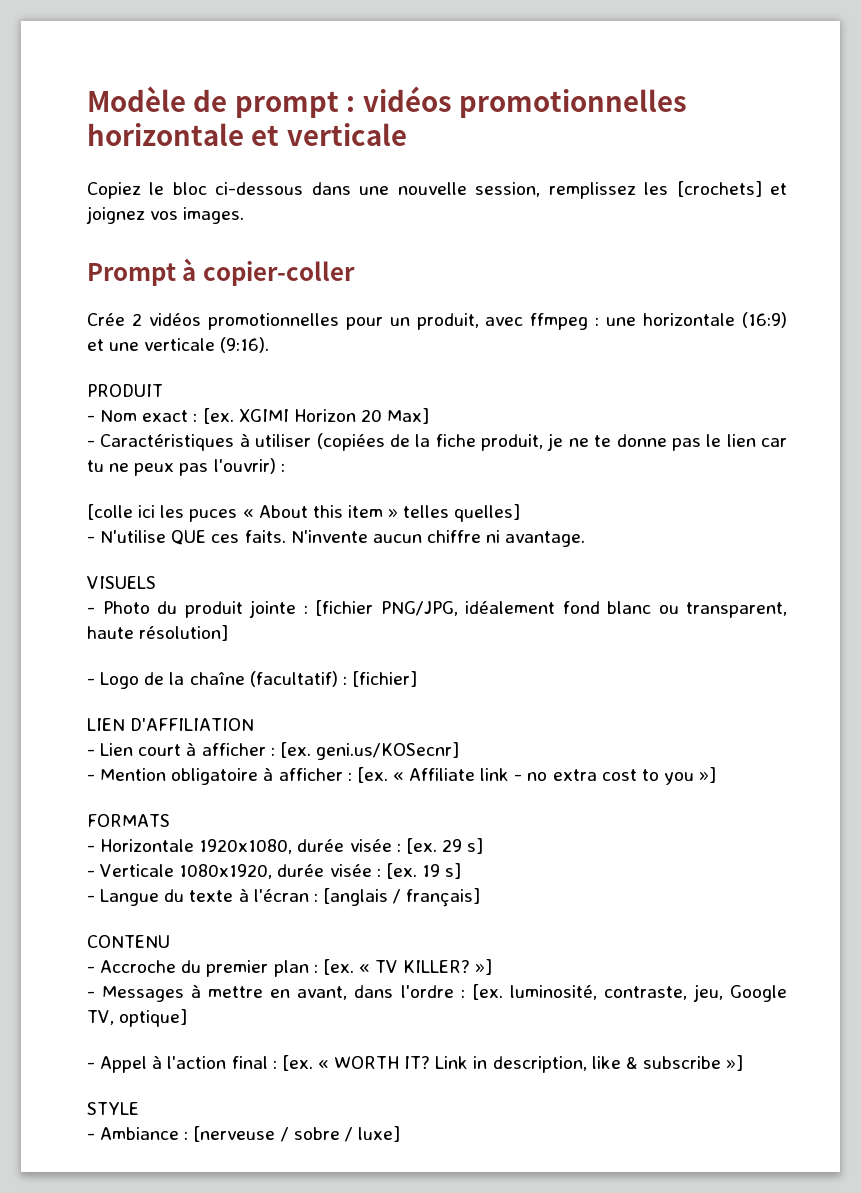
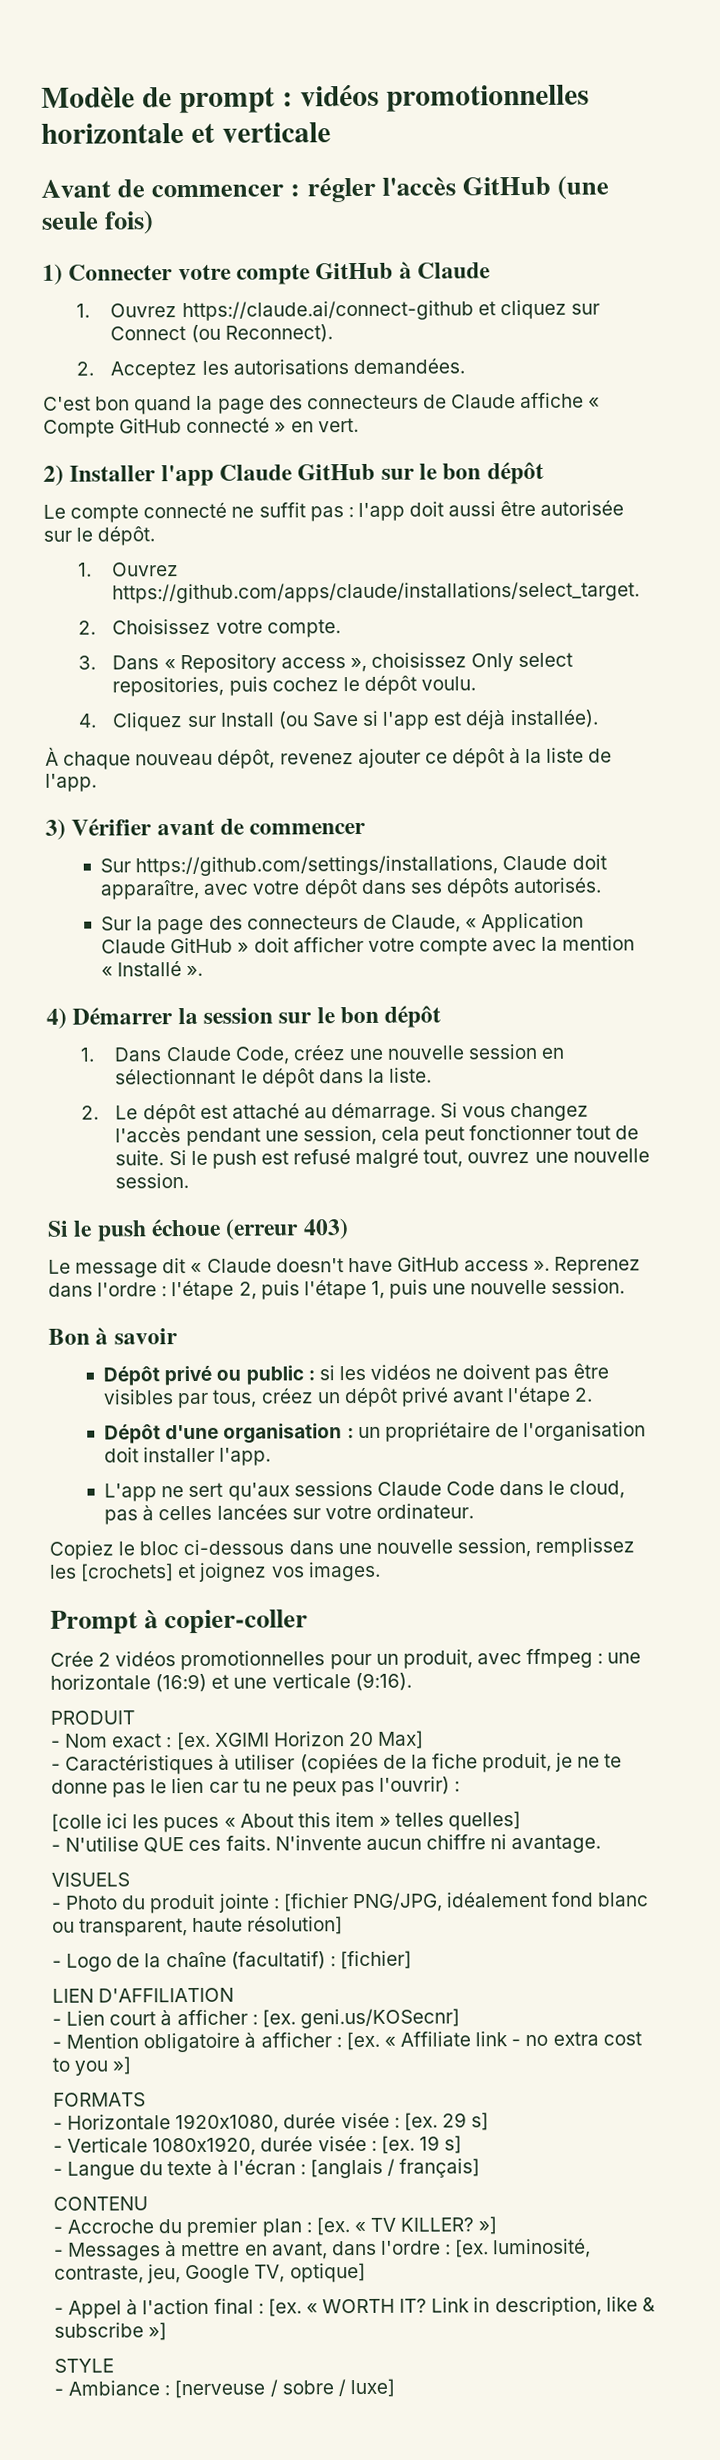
(407, 134) none -> [41,175,610,203] [41,210,155,235] [42,261,492,285] [76,299,600,322] [110,324,333,343] [76,358,465,380] [43,392,601,415] [43,417,359,438] [43,461,544,487] [43,500,625,523] [43,526,156,546] [78,562,180,577] [112,581,641,604] [78,618,341,638] [78,652,574,674] [112,675,477,697] [78,709,599,732] [45,746,613,770] [45,773,97,792] [45,818,367,840] [100,854,607,877] [100,877,603,900] [101,912,585,935] [101,935,636,956] [101,961,204,977] [46,1005,442,1029] [80,1043,565,1065] [115,1067,433,1088] [81,1102,590,1124] [115,1124,640,1147] [115,1148,650,1169] [115,1173,190,1189] [47,1218,349,1242] [48,1256,642,1278] [48,1278,626,1301] [48,1327,178,1345] [103,1363,609,1386] [103,1386,594,1409] [104,1421,647,1444] [104,1446,272,1466] [104,1480,626,1502] [104,1503,474,1525] // Avant de commencer : régler l'accès GitHub (une seule fois) // 1) Connecter votre compte GitHub à Claude // 1. Ouvrez https://claude.ai/connect-github et cliquez sur Connect (ou Reconnect). // 2. Acceptez les autorisations demandées. // C'est bon quand la page des connecteurs de Claude affiche « Compte GitHub connecté » en vert. // 2) Installer l'app Claude GitHub sur le bon dépôt // Le compte connecté ne suffit pas : l'app doit aussi être autorisée sur le dépôt. // 1. Ouvrez https://github.com/apps/claude/installations/select_target. // 2. Choisissez votre compte. // 3. Dans « Repository access », choisissez Only select repositories, puis cochez le dépôt voulu. // 4. Cliquez sur Install (ou Save si l'app est déjà installée). // À chaque nouveau dépôt, revenez ajouter ce dépôt à la liste de l'app. // 3) Vérifier avant de commencer // Sur https://github.com/settings/installations, Claude doit apparaître, avec votre dépôt dans ses dépôts autorisés. // Sur la page des connecteurs de Claude, « Application Claude GitHub » doit afficher votre compte avec la mention « Installé ». // 4) Démarrer la session sur le bon dépôt // 1. Dans Claude Code, créez une nouvelle session en sélectionnant le dépôt dans la liste. // 2. Le dépôt est attaché au démarrage. Si vous changez l'accès pendant une session, cela peut fonctionner tout de suite. Si le push est refusé malgré tout, ouvrez une nouvelle session. // Si le push échoue (erreur 403) // Le message dit « Claude doesn't have GitHub access ». Reprenez dans l'ordre : l'étape 2, puis l'étape 1, puis une nouvelle session. // Bon à savoir // Dépôt privé ou public : si les vidéos ne doivent pas être visibles par tous, créez un dépôt privé avant l'étape 2. // Dépôt d'une organisation : un propriétaire de l'organisation doit installer l'app. // L'app ne sert qu'aux sessions Claude Code dans le cloud, pas à celles lancées sur votre ordinateur.

